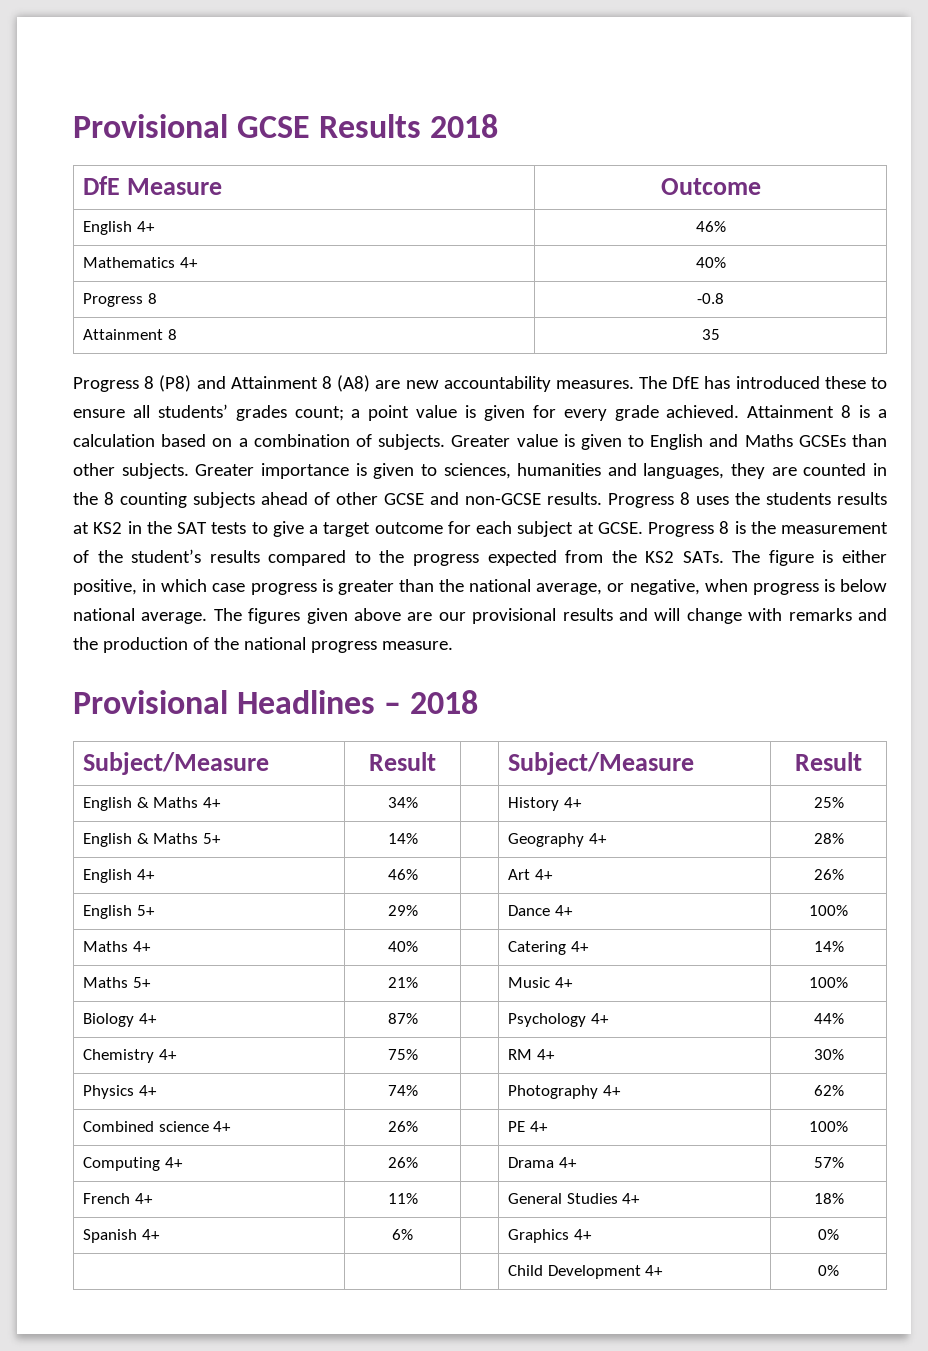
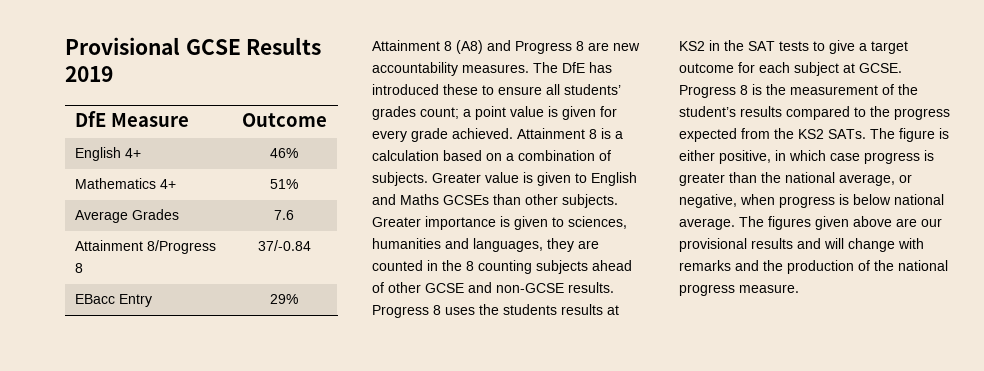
[430,114,499,138] 2018 -> [65,66,113,82] 2019
[695,257,726,268] [83,293,157,307] [697,293,724,304] [83,329,177,340] [701,329,720,340] [73,375,371,392] 40% // Progress 8 | -0.8 // Attainment 8 | 35 // Progress 8 (P8) and Attainment 8 (A8) -> [270,179,298,189] [75,209,180,223] [274,210,294,220] [75,240,217,254] [75,263,84,273] [257,240,311,251] [75,294,153,307] [270,294,298,304] [372,40,584,54] 51% // Average Grades | 7.6 // Attainment 8/Progress 8 | 37/-0.84 // EBacc Entry | 29% // Attainment 8 (A8) and Progress 8
[73,690,479,714] [83,752,270,775] [369,752,436,771] [508,752,695,775] [795,752,862,771] [83,797,221,811] [387,797,418,808] [508,797,582,811] [813,797,844,808] [83,833,221,847] [387,833,418,844] [508,833,607,847] [813,833,844,844] [83,869,155,883] [387,869,418,880] [508,869,553,880] [813,869,844,880] [83,905,155,919] [387,905,418,916] [508,905,573,916] [809,905,848,916] [83,941,151,952] [387,941,418,952] [508,941,589,955] [813,941,844,952] [83,977,151,988] [387,977,418,988] [508,977,573,988] [809,977,848,988] [83,1013,157,1027] [387,1013,418,1024] [508,1013,609,1027] [813,1013,844,1024] [83,1049,177,1063] [387,1049,418,1060] [508,1049,555,1060] [813,1049,844,1060] [83,1085,157,1099] [387,1085,418,1096] [508,1085,621,1099] [813,1085,844,1096] [83,1121,232,1132] [387,1121,418,1132] [508,1121,548,1132] [809,1121,848,1132] [83,1157,183,1171] [387,1157,418,1168] [508,1157,577,1168] [813,1157,844,1168] [83,1193,153,1204] [387,1193,418,1204] [508,1193,641,1204] [813,1193,844,1204] [83,1229,160,1243] [392,1229,413,1240] [508,1229,592,1243] [818,1229,839,1240] [508,1265,664,1279] [818,1265,839,1276] // Provisional Headlines – 2018 // Subject/Measure | Result | | Subject/Measure | Result // English & Maths 4+ | 34% | | History 4+ | 25% // English & Maths 5+ | 14% | | Geography 4+ | 28% // English 4+ | 46% | | Art 4+ | 26% // English 5+ | 29% | | Dance 4+ | 100% // Maths 4+ | 40% | | Catering 4+ | 14% // Maths 5+ | 21% | | Music 4+ | 100% // Biology 4+ | 87% | | Psychology 4+ | 44% // Chemistry 4+ | 75% | | RM 4+ | 30% // Physics 4+ | 74% | | Photography 4+ | 62% // Combined science 4+ | 26% | | PE 4+ | 100% // Computing 4+ | 26% | | Drama 4+ | 57% // French 4+ | 11% | | General Studies 4+ | 18% // Spanish 4+ | 6% | | Graphics 4+ | 0% // | | | Child Development 4+ | 0% -> (799, 288) none

